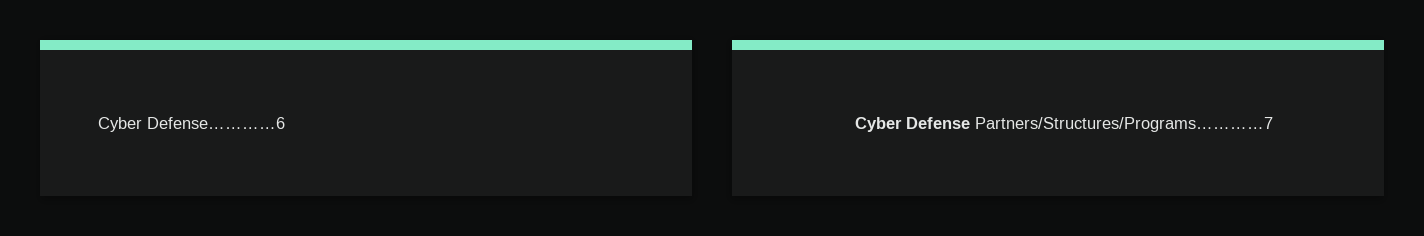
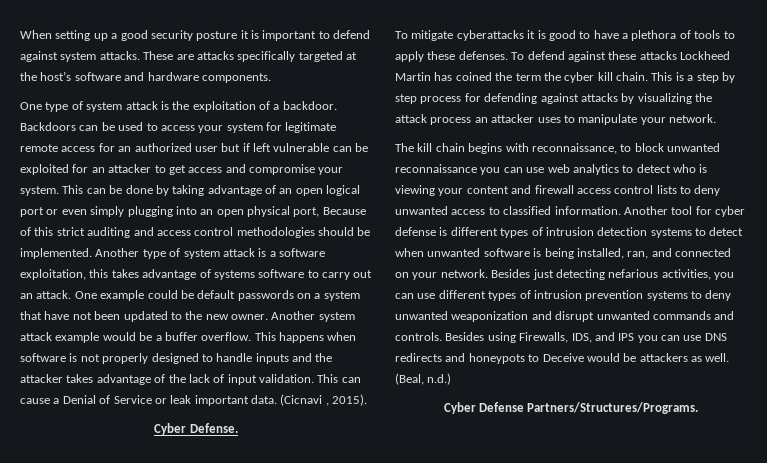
[98,117,285,132] Cyber Defense…………6 -> [20,30,371,41] [20,51,357,62] [20,71,271,83] [20,101,337,112] [20,122,337,133] [20,143,369,152] [20,164,344,175] [20,185,361,196] [20,206,366,217] [20,227,371,238] [20,248,325,259] [20,269,373,280] [20,290,360,301] [20,311,355,322] [20,332,357,343] [20,353,333,364] [20,374,361,385] [20,394,368,406] [154,423,238,435] [395,30,735,41] [395,51,730,62] [395,72,735,83] [395,93,712,104] [395,114,716,125] [395,143,720,154] [395,164,708,175] [395,185,721,196] [395,206,745,217] [395,227,744,238] [395,248,731,259] [395,269,734,280] [395,290,732,301] [395,311,735,322] [395,332,727,343] [395,353,730,364] [395,373,452,385] When setting up a good security posture it is important to defend against system attacks. These are attacks specifically targeted at the host’s software and hardware components. // One type of system attack is the exploitation of a backdoor. Backdoors can be used to access your system for legitimate remote access for an authorized user but if left vulnerable can be exploited for an attacker to get access and compromise your system. This can be done by taking advantage of an open logical port or even simply plugging into an open physical port, Because of this strict auditing and access control methodologies should be implemented. Another type of system attack is a software exploitation, this takes advantage of systems software to carry out an attack. One example could be default passwords on a system that have not been updated to the new owner. Another system attack example would be a buffer overflow. This happens when software is not properly designed to handle inputs and the attacker takes advantage of the lack of input validation. This can cause a Denial of Service or leak important data. (Cicnavi , 2015). // Cyber Defense. // To mitigate cyberattacks it is good to have a plethora of tools to apply these defenses. To defend against these attacks Lockheed Martin has coined the term the cyber kill chain. This is a step by step process for defending against attacks by visualizing the attack process an attacker uses to manipulate your network. // The kill chain begins with reconnaissance, to block unwanted reconnaissance you can use web analytics to detect who is viewing your content and firewall access control lists to deny unwanted access to classified information. Another tool for cyber defense is different types of intrusion detection systems to detect when unwanted software is being installed, ran, and connected on your network. Besides just detecting nefarious activities, you can use different types of intrusion prevention systems to deny unwanted weaponization and disrupt unwanted commands and controls. Besides using Firewalls, IDS, and IPS you can use DNS redirects and honeypots to Deceive would be attackers as well. (Beal, n.d.)
[974,117,1273,132] Partners/Structures/Programs…………7 -> [527,402,699,414] Partners/Structures/Programs.

